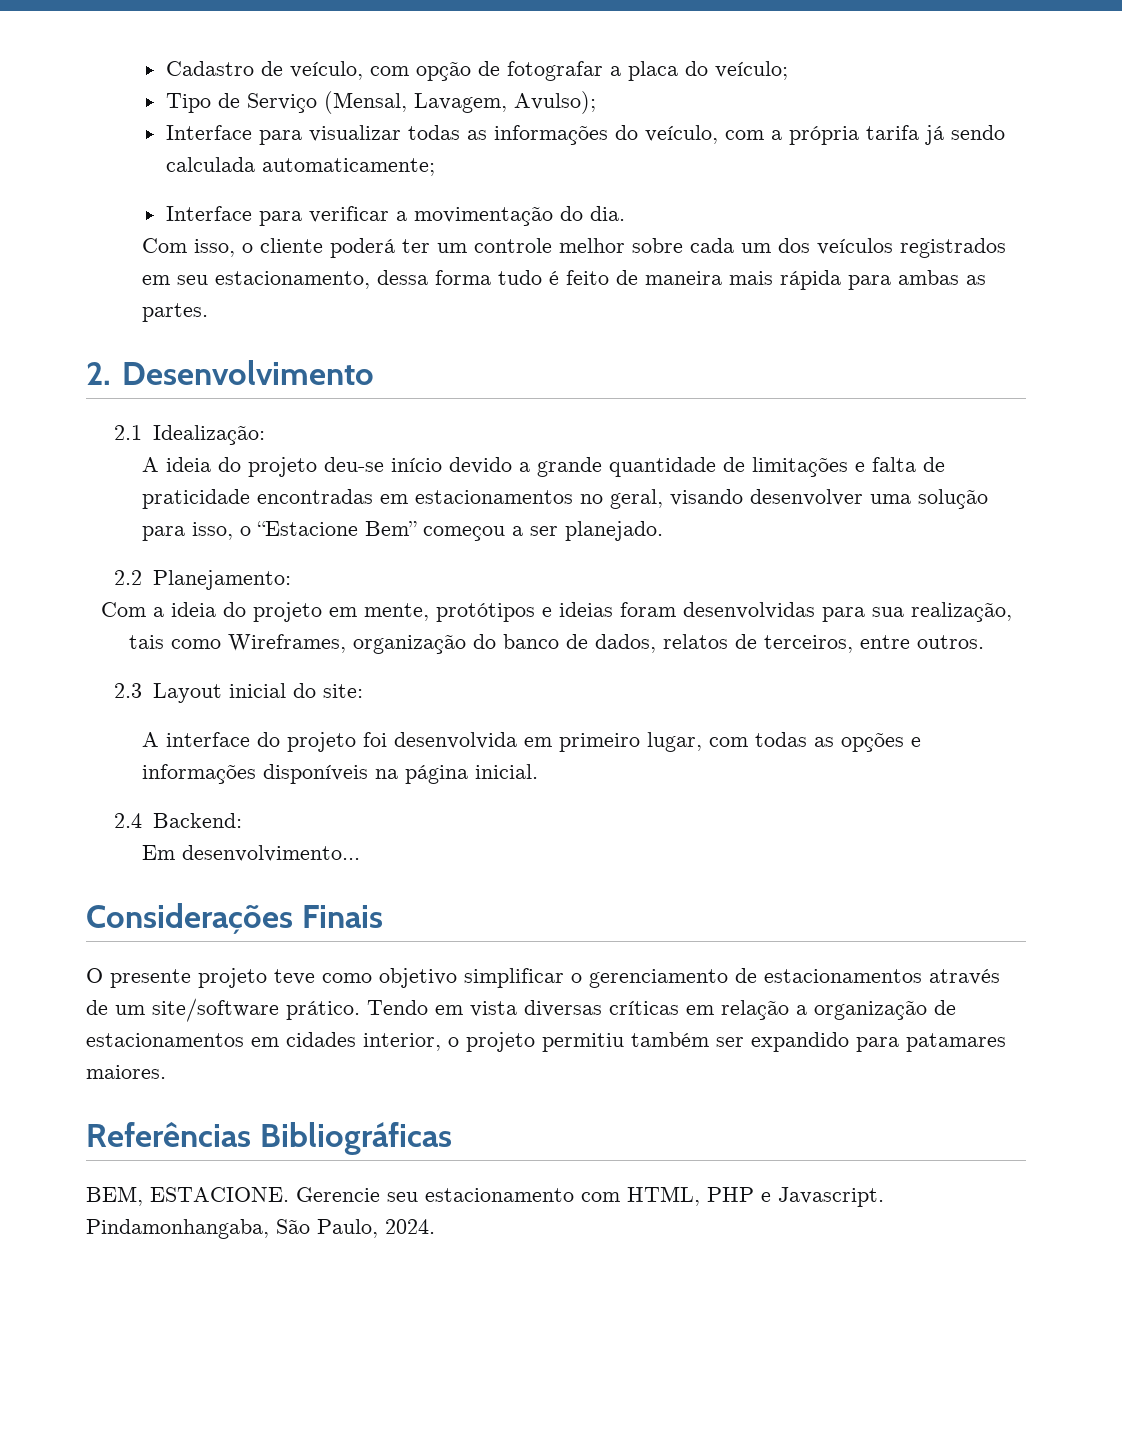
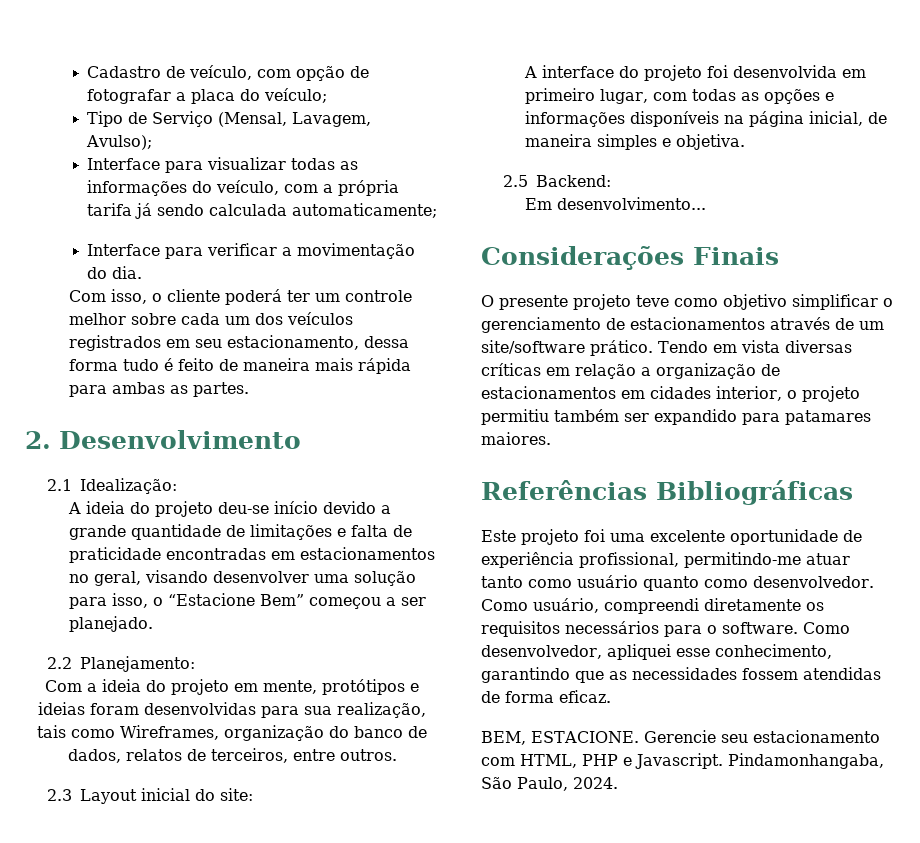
[475,764,539,779] [114,813,143,828] inicial. // 2.4 -> [809,111,888,126] [525,134,746,150] [503,175,529,187] inicial, de maneira simples e objetiva. // 2.5
(452, 1138) none -> [481,529,862,545] [481,552,850,568] [481,575,874,591] [481,598,824,614] [481,621,850,637] [481,644,832,660] [481,667,881,683] [481,690,611,703] // Este projeto foi uma excelente oportunidade de experiência profissional, permitindo-me atuar tanto como usuário quanto como desenvolvedor. Como usuário, compreendi diretamente os requisitos necessários para o software. Como desenvolvedor, apliquei esse conhecimento, garantindo que as necessidades fossem atendidas de forma eficaz.

